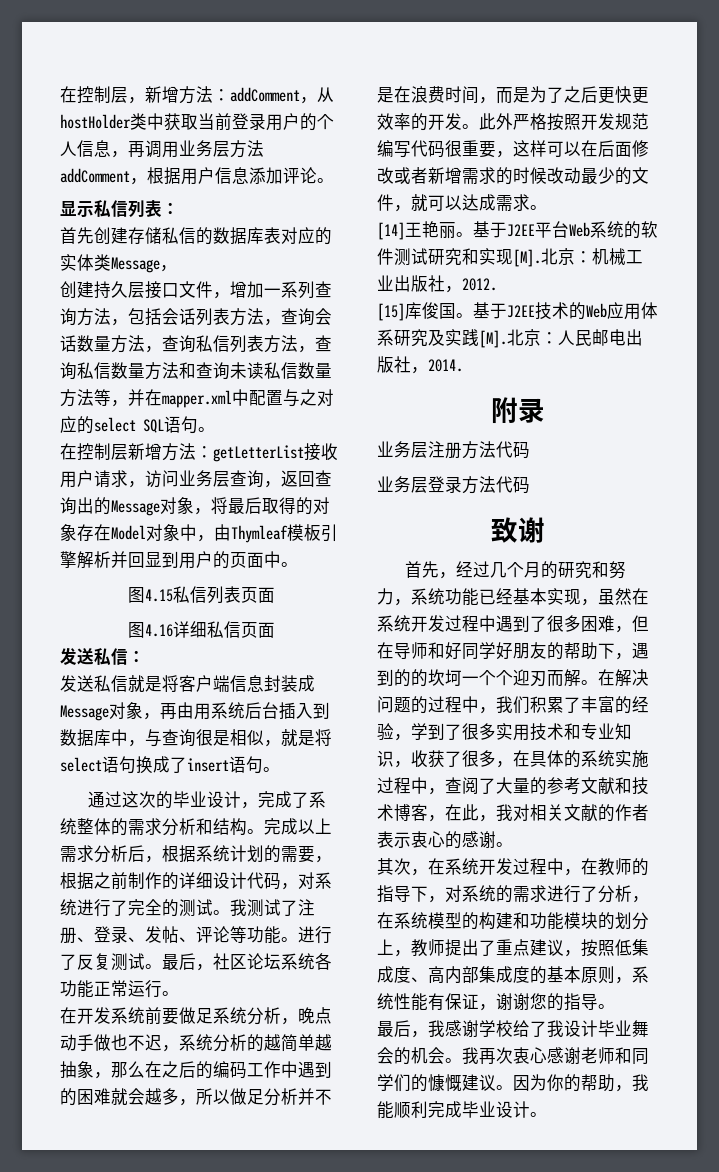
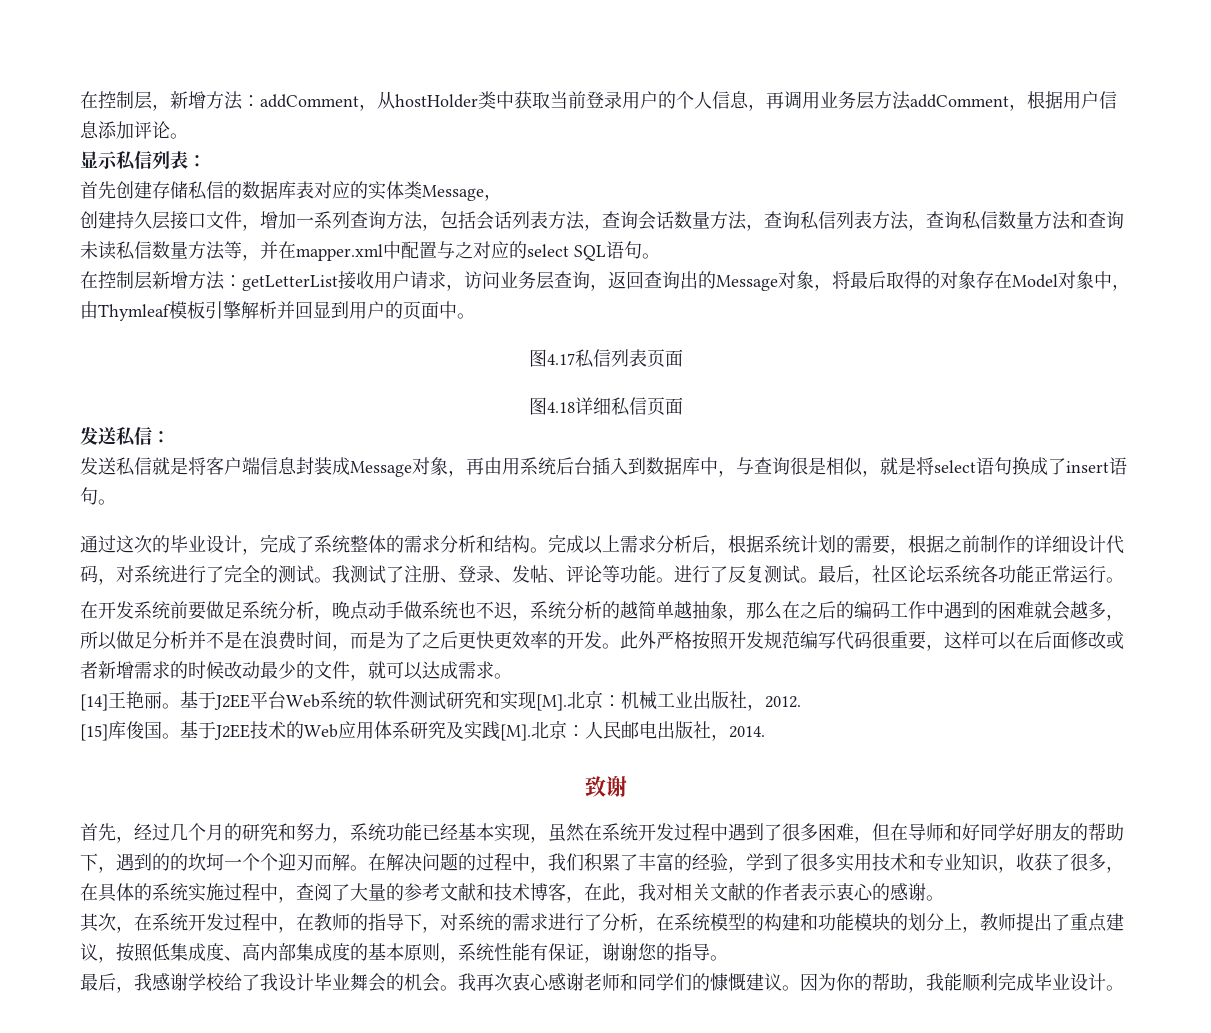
[144,589,173,602] 4.15 -> [546,353,575,365] 4.17
[144,624,173,637] 4.16 -> [546,402,575,413] 4.18
(111, 1042) none -> [422,601,458,619] 系统
[491,397,545,424] [377,441,530,459] [377,476,530,494] // 附录 // 业务层注册方法代码 // 业务层登录方法代码 -> (765, 732) none

